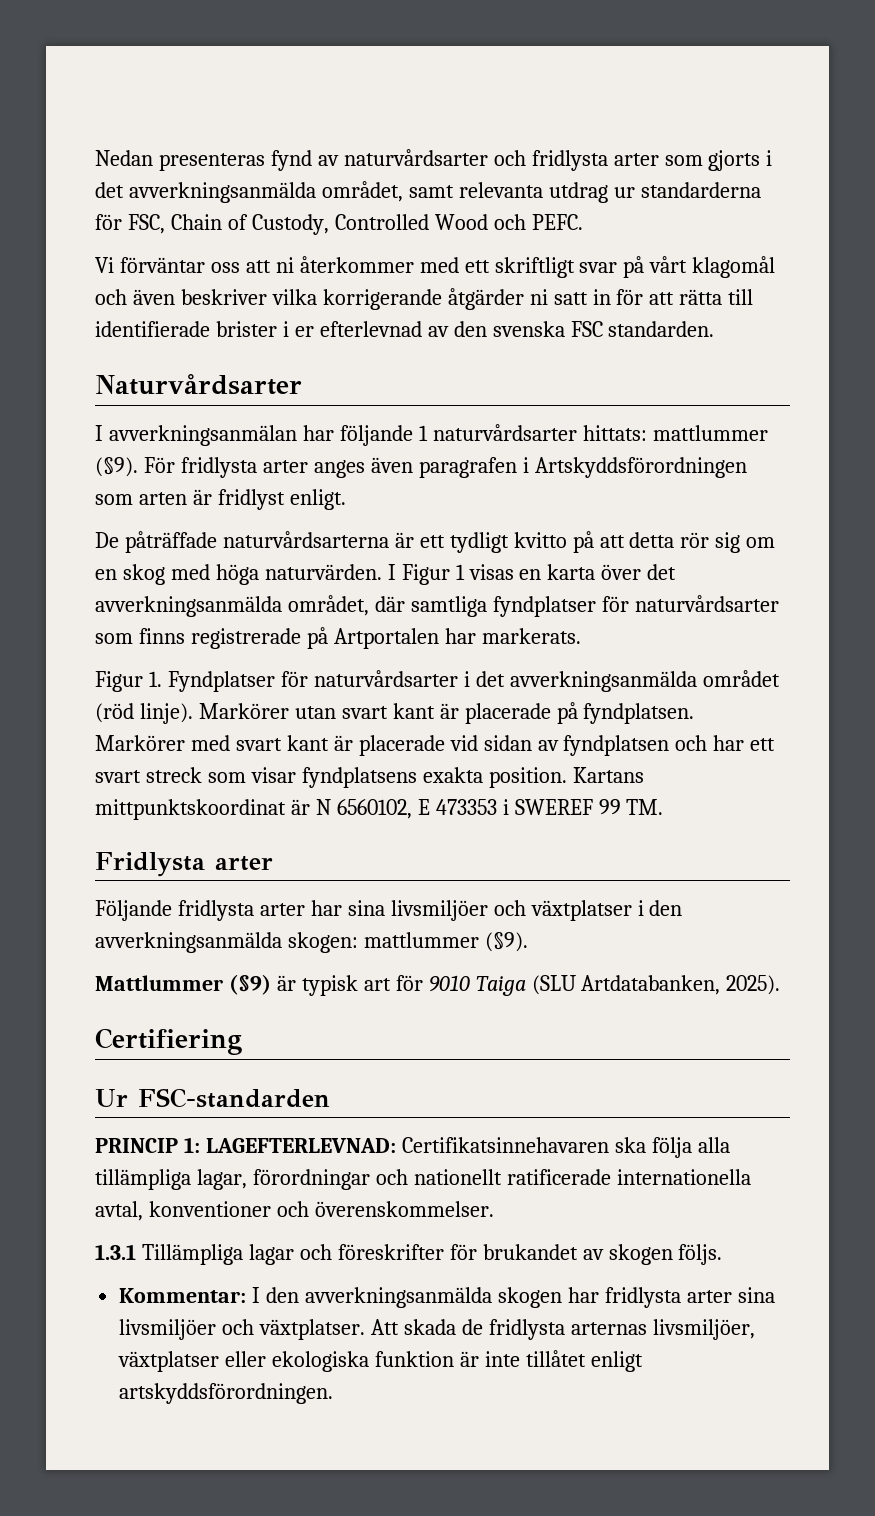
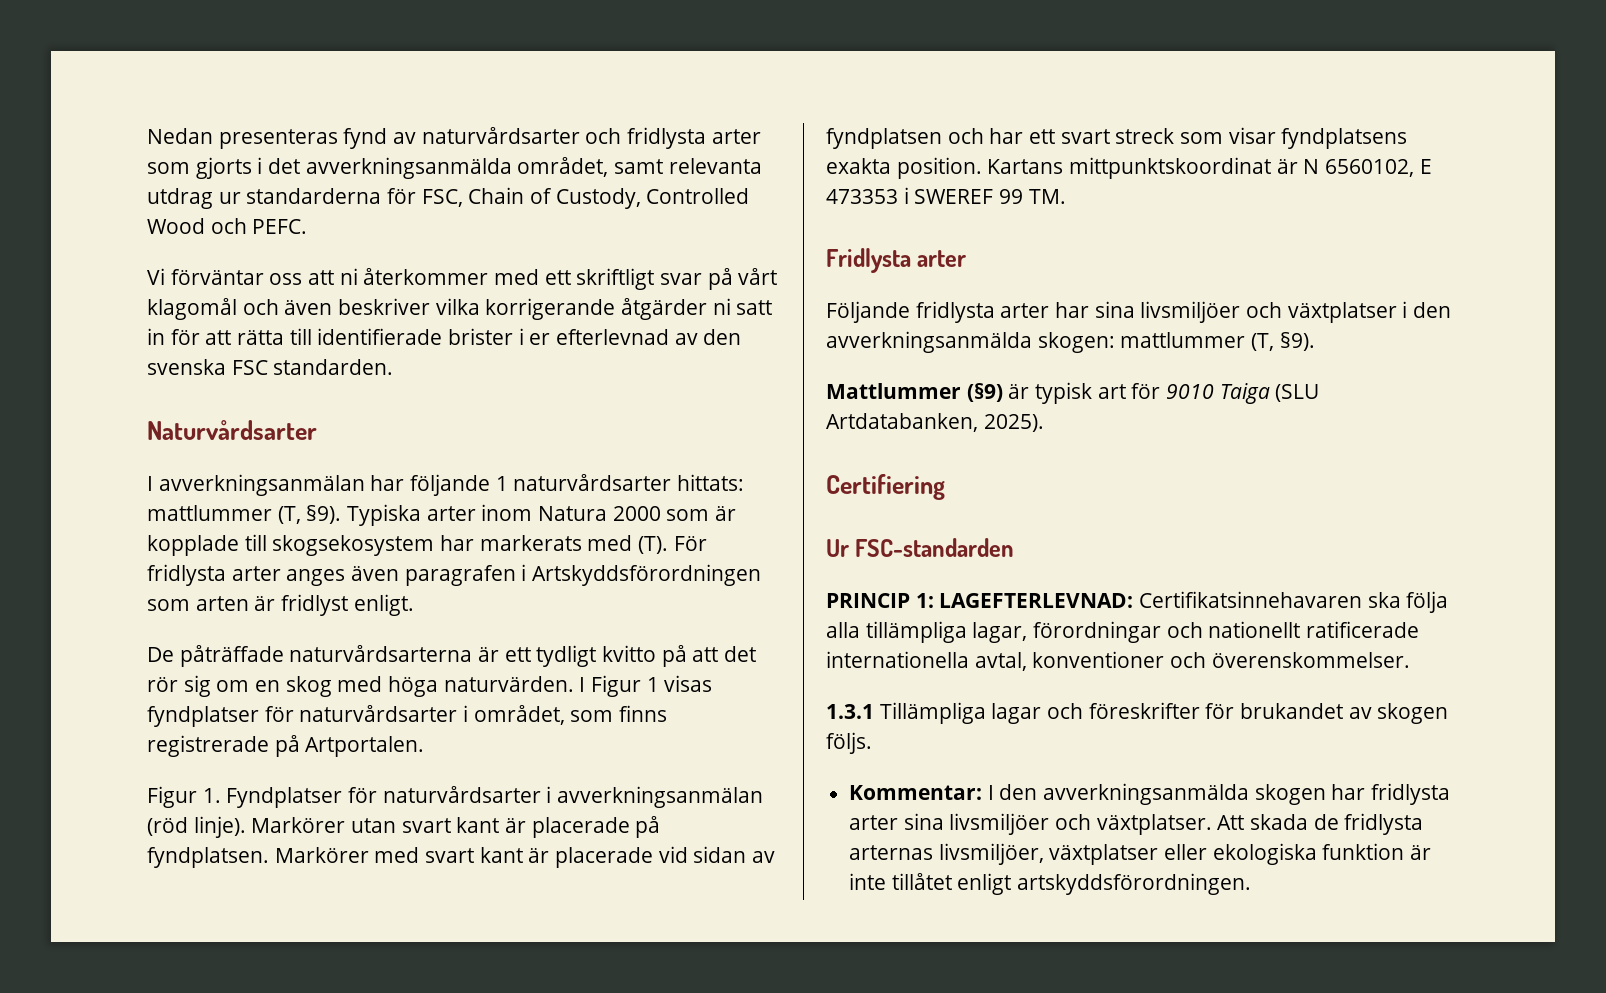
[95,457,138,477] (§9). -> [277,504,737,526] [147,534,669,556] (T, §9). Typiska arter inom Natura 2000 som är kopplade till skogsekosystem har markerats med (T).
[629,532,675,548] detta -> [724,646,757,662] det
[519,564,677,580] [95,595,487,617] en karta över det avverkningsanmälda området, där samtliga -> (713, 683) none
(779, 603) none -> [463,705,565,725] i området,
[333,628,581,649] Artportalen har markerats. -> [305,736,425,757] Artportalen.
[475,670,780,692] det avverkningsanmälda området -> [557,786,764,808] avverkningsanmälan
[484,932,528,952] (§9). -> [1251,332,1315,351] (T, §9).

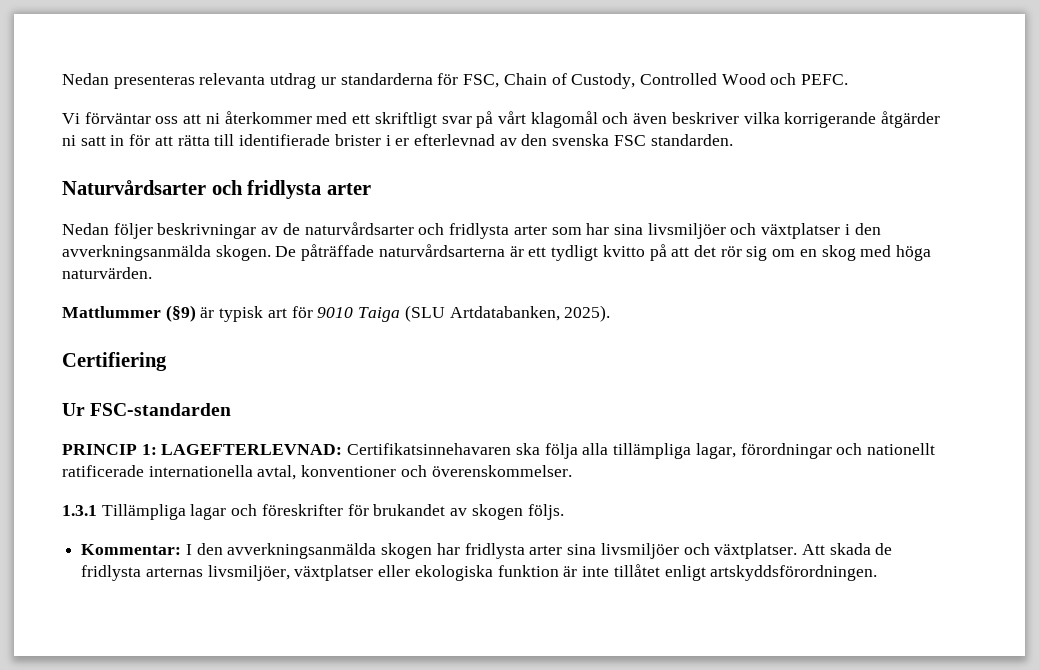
[343,127,761,149] [147,157,664,179] fynd av naturvårdsarter och fridlysta arter som gjorts i det avverkningsanmälda området, samt -> (195, 82) none
[147,474,745,496] [147,504,737,526] [147,534,707,556] [147,564,762,586] [147,594,414,616] // I avverkningsanmälan har följande 1 naturvårdsarter hittats: mattlummer (T, §9). Typiska arter inom Natura 2000 som är kopplade till skogsekosystem har markerats med (T). För fridlysta arter anges även paragrafen i Artskyddsförordningen som arten är fridlyst enligt. // -> [211,180,371,199] [62,222,881,239] [62,245,271,261] och fridlysta arter // Nedan följer beskrivningar av de naturvårdsarter och fridlysta arter som har sina livsmiljöer och växtplatser i den avverkningsanmälda skogen.
[579,675,713,697] [147,705,668,727] [147,735,425,757] [147,786,764,808] [147,816,661,838] [147,846,776,868] [826,127,1408,149] [826,157,1432,179] [826,187,1066,204] [826,248,967,273] [826,301,1452,323] [826,331,1315,353] I Figur 1 visas fyndplatser för naturvårdsarter i området, som finns registrerade på Artportalen. // Figur 1. Fyndplatser för naturvårdsarter i avverkningsanmälan (röd linje). Markörer utan svart kant är placerade på fyndplatsen. Markörer med svart kant är placerade vid sidan av fyndplatsen och har ett svart streck som visar fyndplatsens exakta position. Kartans mittpunktskoordinat är N 6560102, E 473353 i SWEREF 99 TM. // Fridlysta arter // Följande fridlysta arter har sina livsmiljöer och växtplatser i den avverkningsanmälda skogen: mattlummer (T, §9). -> (152, 273) none

